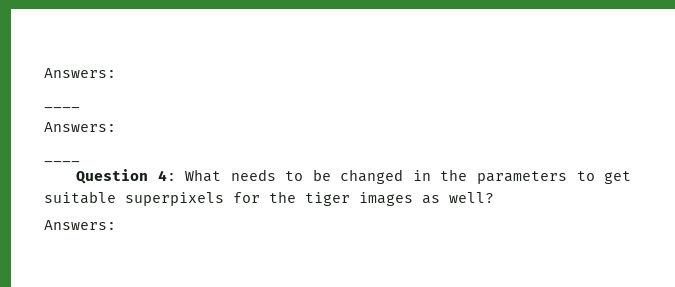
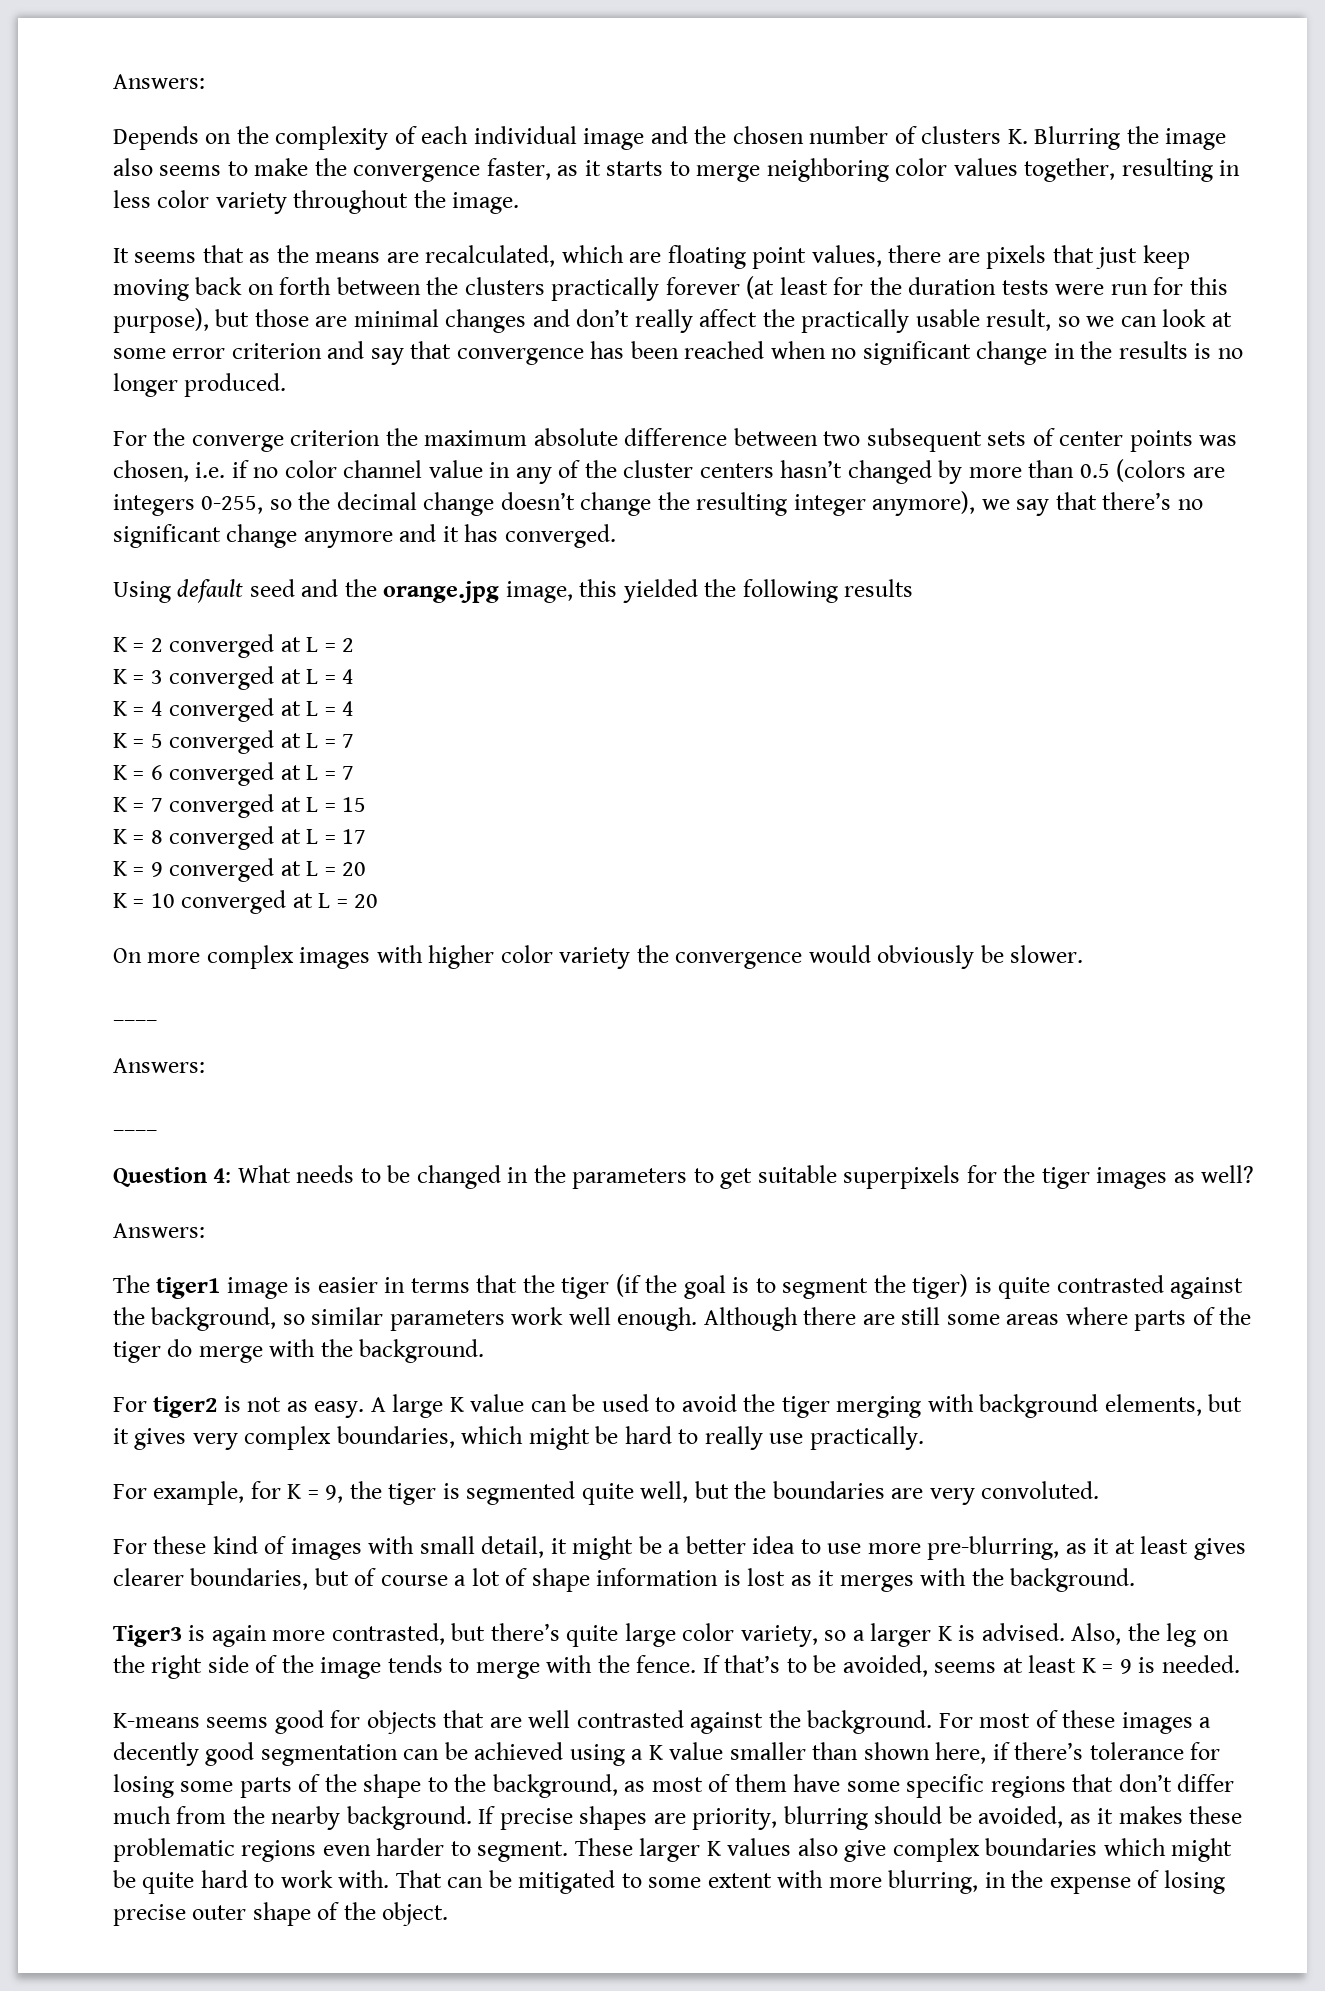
[44,68,116,78] Answers: -> [113,74,205,89] [113,126,1227,150] [113,158,1241,182] [113,190,520,214] [113,245,1190,269] [113,276,1228,301] [113,308,1232,333] [113,341,1243,365] [113,373,287,397] [113,428,1238,452] [113,459,1225,484] [113,491,1203,516] [113,524,616,548] [113,579,914,603] [113,634,355,658] [113,666,355,690] [113,698,355,722] [113,730,355,754] [113,762,355,786] [113,794,367,818] [113,826,367,850] [113,858,367,882] [113,890,379,914] [113,945,1084,969] Answers: // Depends on the complexity of each individual image and the chosen number of clusters K. Blurring the image also seems to make the convergence faster, as it starts to merge neighboring color values together, resulting in less color variety throughout the image. // It seems that as the means are recalculated, which are floating point values, there are pixels that just keep moving back on forth between the clusters practically forever (at least for the duration tests were run for this purpose), but those are minimal changes and don’t really affect the practically usable result, so we can look at some error criterion and say that convergence has been reached when no significant change in the results is no longer produced. // For the converge criterion the maximum absolute difference between two subsequent sets of center points was chosen, i.e. if no color channel value in any of the cluster centers hasn’t changed by more than 0.5 (colors are integers 0-255, so the decimal change doesn’t change the resulting integer anymore), we say that there’s no significant change anymore and it has converged. // Using default seed and the orange.jpg image, this yielded the following results // K = 2 converged at L = 2 // K = 3 converged at L = 4 // K = 4 converged at L = 4 // K = 5 converged at L = 7 // K = 6 converged at L = 7 // K = 7 converged at L = 15 // K = 8 converged at L = 17 // K = 9 converged at L = 20 // K = 10 converged at L = 20 // On more complex images with higher color variety the convergence would obviously be slower.
(116, 225) none -> [113,1274,1244,1299] [113,1307,1252,1331] [113,1339,485,1363] [113,1394,1243,1418] [113,1426,924,1450] [113,1481,1100,1505] [113,1536,1246,1560] [113,1568,1136,1592] [113,1623,1229,1647] [113,1655,1240,1679] [113,1710,1212,1734] [113,1742,1221,1766] [113,1774,1235,1798] [113,1806,1243,1830] [113,1838,1233,1862] [113,1870,1225,1894] [113,1902,449,1926] // The tiger1 image is easier in terms that the tiger (if the goal is to segment the tiger) is quite contrasted against the background, so similar parameters work well enough. Although there are still some areas where parts of the tiger do merge with the background. // For tiger2 is not as easy. A large K value can be used to avoid the tiger merging with background elements, but it gives very complex boundaries, which might be hard to really use practically. // For example, for K = 9, the tiger is segmented quite well, but the boundaries are very convoluted. // For these kind of images with small detail, it might be a better idea to use more pre-blurring, as it at least gives clearer boundaries, but of course a lot of shape information is lost as it merges with the background. // Tiger3 is again more contrasted, but there’s quite large color variety, so a larger K is advised. Also, the leg on the right side of the image tends to merge with the fence. If that’s to be avoided, seems at least K = 9 is needed. // K-means seems good for objects that are well contrasted against the background. For most of these images a decently good segmentation can be achieved using a K value smaller than shown here, if there’s tolerance for losing some parts of the shape to the background, as most of them have some specific regions that don’t differ much from the nearby background. If precise shapes are priority, blurring should be avoided, as it makes these problematic regions even harder to segment. These larger K values also give complex boundaries which might be quite hard to work with. That can be mitigated to some extent with more blurring, in the expense of losing precise outer shape of the object.

